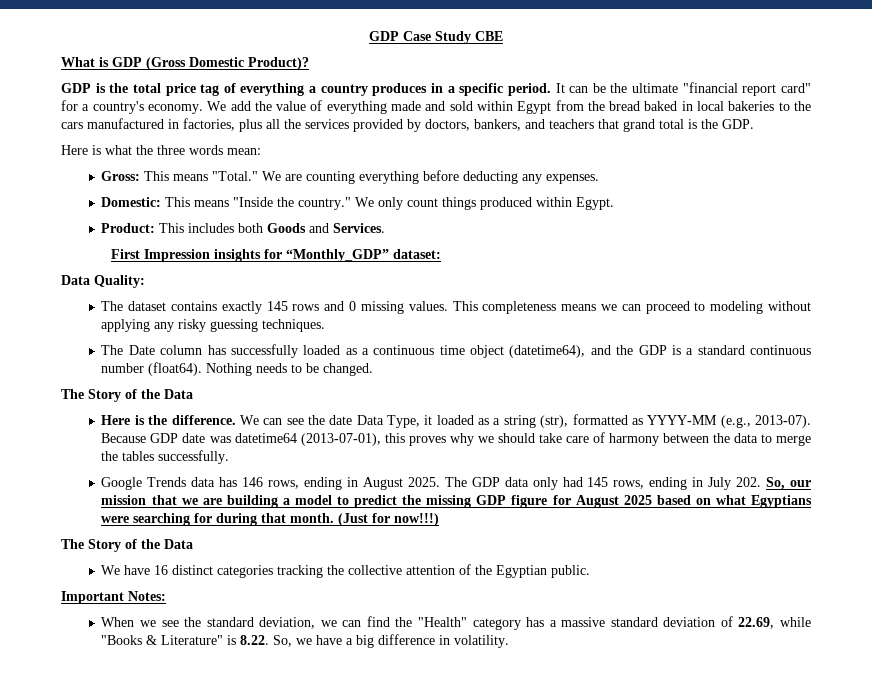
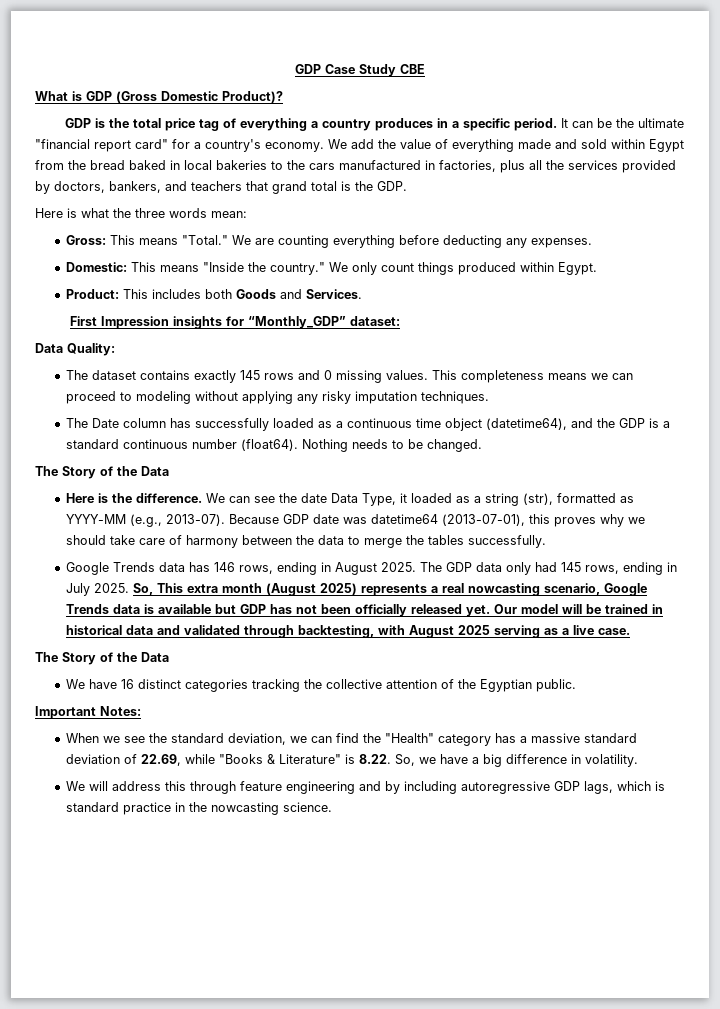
[210,319,259,332] guessing -> [355,391,418,404] imputation
[736,477,811,490] [101,495,813,508] [101,513,440,526] 202. So, our mission that we are building a model to predict the missing GDP figure for August 2025 based on what Egyptians were searching for during that month. (Just for now!!!) -> [94,583,648,596] [66,604,664,617] [66,625,631,638] 2025. So, This extra month (August 2025) represents a real nowcasting scenario, Google Trends data is available but GDP has not been officially released yet. Our model will be trained in historical data and validated through backtesting, with August 2025 serving as a live case.
(510, 641) none -> [66,781,666,794] [66,802,333,815] // We will address this through feature engineering and by including autoregressive GDP lags, which is standard practice in the nowcasting science.

